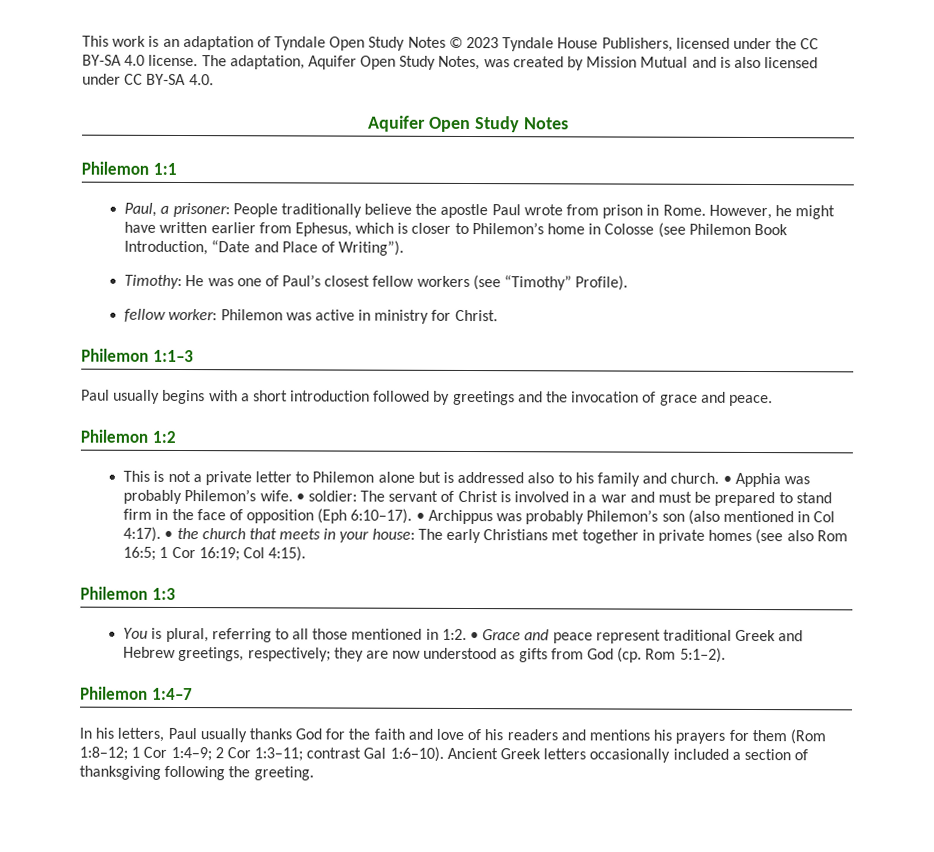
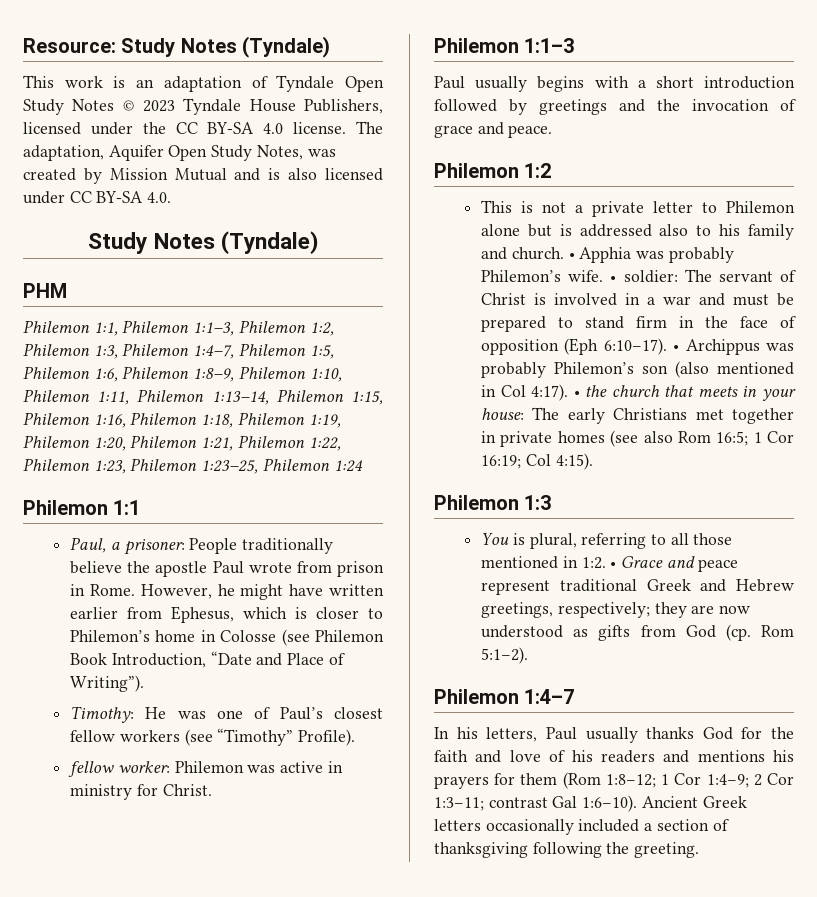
(82, 41) none -> [23,36,331,58] Resource: Study Notes (Tyndale) //
[368,115,569,133] Aquifer Open Study Notes -> [88,231,318,254] [23,283,67,298] [23,320,334,336] [23,343,334,359] [23,366,342,382] [23,389,383,405] [23,412,341,428] [23,435,341,451] [23,458,363,474] Study Notes (Tyndale) // PHM // Philemon 1:1, Philemon 1:1–3, Philemon 1:2, Philemon 1:3, Philemon 1:4–7, Philemon 1:5, Philemon 1:6, Philemon 1:8–9, Philemon 1:10, Philemon 1:11, Philemon 1:13–14, Philemon 1:15, Philemon 1:16, Philemon 1:18, Philemon 1:19, Philemon 1:20, Philemon 1:21, Philemon 1:22, Philemon 1:23, Philemon 1:23–25, Philemon 1:24

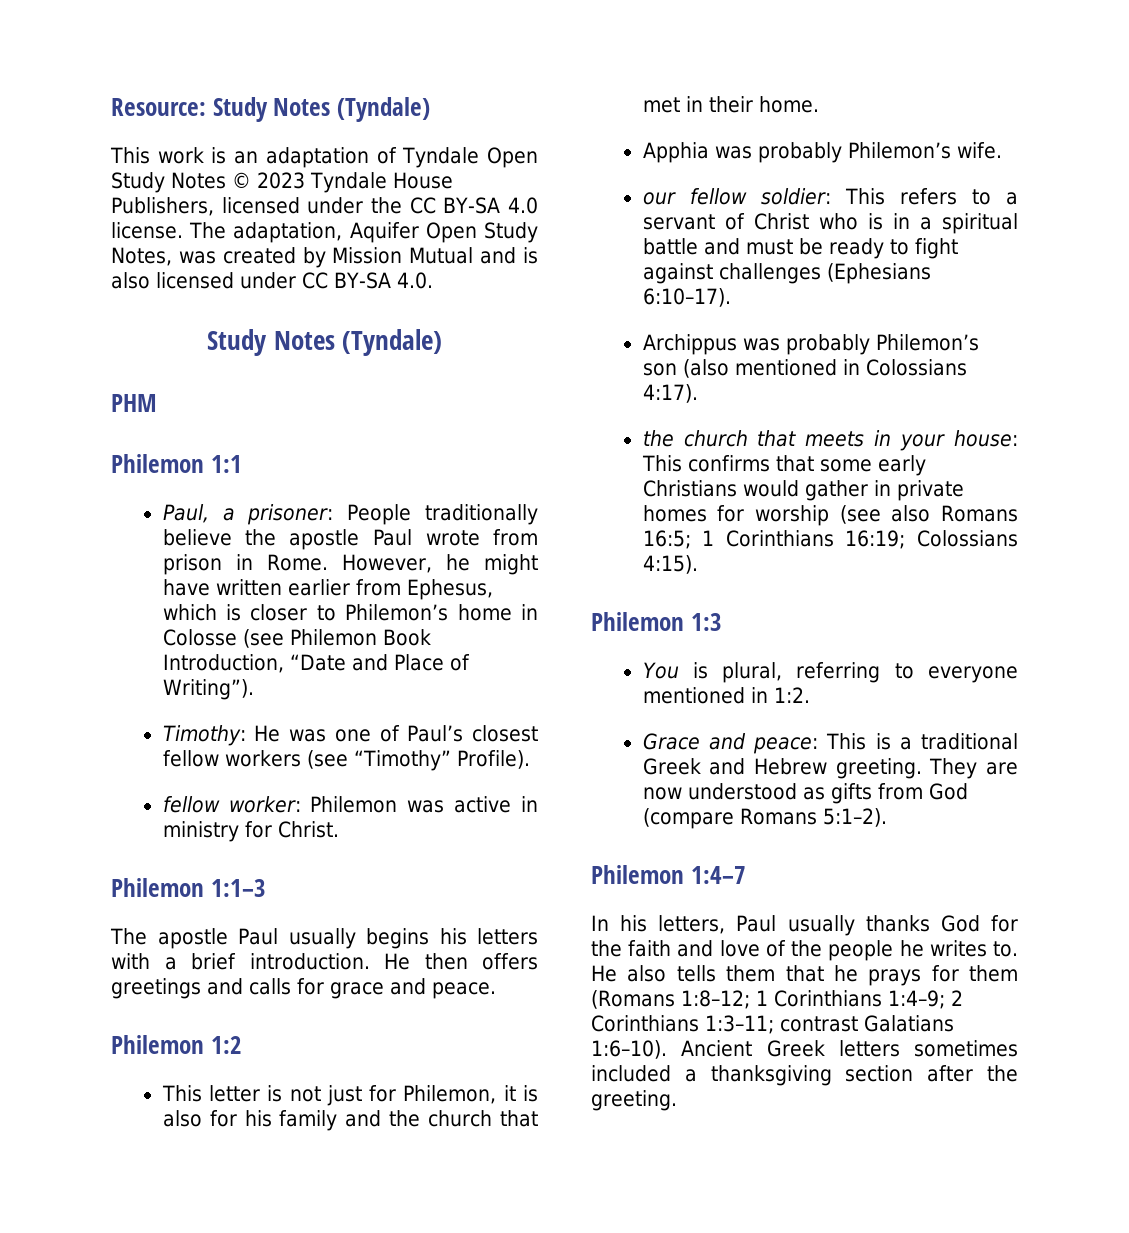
[23,320,334,336] [23,343,334,359] [23,366,342,382] [23,389,383,405] [23,412,341,428] [23,435,341,451] [23,458,363,474] // Philemon 1:1, Philemon 1:1–3, Philemon 1:2, Philemon 1:3, Philemon 1:4–7, Philemon 1:5, Philemon 1:6, Philemon 1:8–9, Philemon 1:10, Philemon 1:11, Philemon 1:13–14, Philemon 1:15, Philemon 1:16, Philemon 1:18, Philemon 1:19, Philemon 1:20, Philemon 1:21, Philemon 1:22, Philemon 1:23, Philemon 1:23–25, Philemon 1:24 -> (157, 403) none
(575, 45) none -> [110,928,228,949] The apostle
[594,76,795,89] [434,99,796,115] with a short introduction followed by greetings and the invocation of -> [439,928,538,945] [111,953,538,970] [111,978,324,999] his letters with a brief introduction. He then offers greetings and calls for
(513, 206) none -> [209,1085,261,1102] letter
[575,201,795,217] [481,224,794,240] [481,247,575,260] a private letter to Philemon alone but is addressed also to his family and church. • -> [326,1085,538,1106] [162,1110,538,1131] [642,96,819,113] just for Philemon, it is also for his family and the church that met in their home. //
[610,269,796,283] [481,293,794,306] [481,316,796,332] [481,338,599,355] • soldier: The servant of Christ is involved in a war and must be prepared to stand firm in the face of opposition (Eph -> [642,188,1018,205] [642,213,1018,234] [642,238,958,259] [642,263,931,284] // our fellow soldier: This refers to a servant of Christ who is in a spiritual battle and must be ready to fight against challenges (Ephesians
[673,345,680,351] • -> (731, 297) //
[500,385,526,397] Col -> [865,359,967,376] Colossians
[573,391,580,397] • -> (698, 393) //
[532,407,794,424] The early Christians met together -> [641,455,926,476] [642,480,868,501] This confirms that some early Christians would gather
(605, 437) none -> [717,505,830,526] for worship
[677,431,711,443] Rom -> [941,505,1019,522] Romans
[767,431,794,443] [481,454,551,469] Cor 16:19; Col -> [725,530,1018,549] Corinthians 16:19; Colossians
[670,533,733,545] all those -> [928,666,1018,683] everyone
[610,562,617,568] • -> (810, 695) //
[698,559,739,572] [481,580,551,595] peace represent -> [753,733,912,754] peace: This is a
[481,602,687,618] greetings, respectively; they -> [835,758,978,779] greeting. They
[725,624,794,641] (cp. Rom -> [642,808,817,829] (compare Romans
[571,750,794,763] [434,776,489,789] his readers and mentions his prayers -> [791,940,1018,961] [591,965,922,986] the people he writes to. He also tells them that he prays
[562,772,601,789] (Rom -> [591,990,675,1009] (Romans
[674,773,702,785] Cor -> [773,990,882,1007] Corinthians
[767,773,794,785] Cor -> [591,1015,699,1032] Corinthians
[552,796,578,808] Gal -> [864,1015,954,1032] Galatians
[485,819,574,835] occasionally -> [914,1040,1018,1057] sometimes
[656,819,729,831] [434,842,602,858] section of thanksgiving following -> [710,1065,974,1086] thanksgiving section after

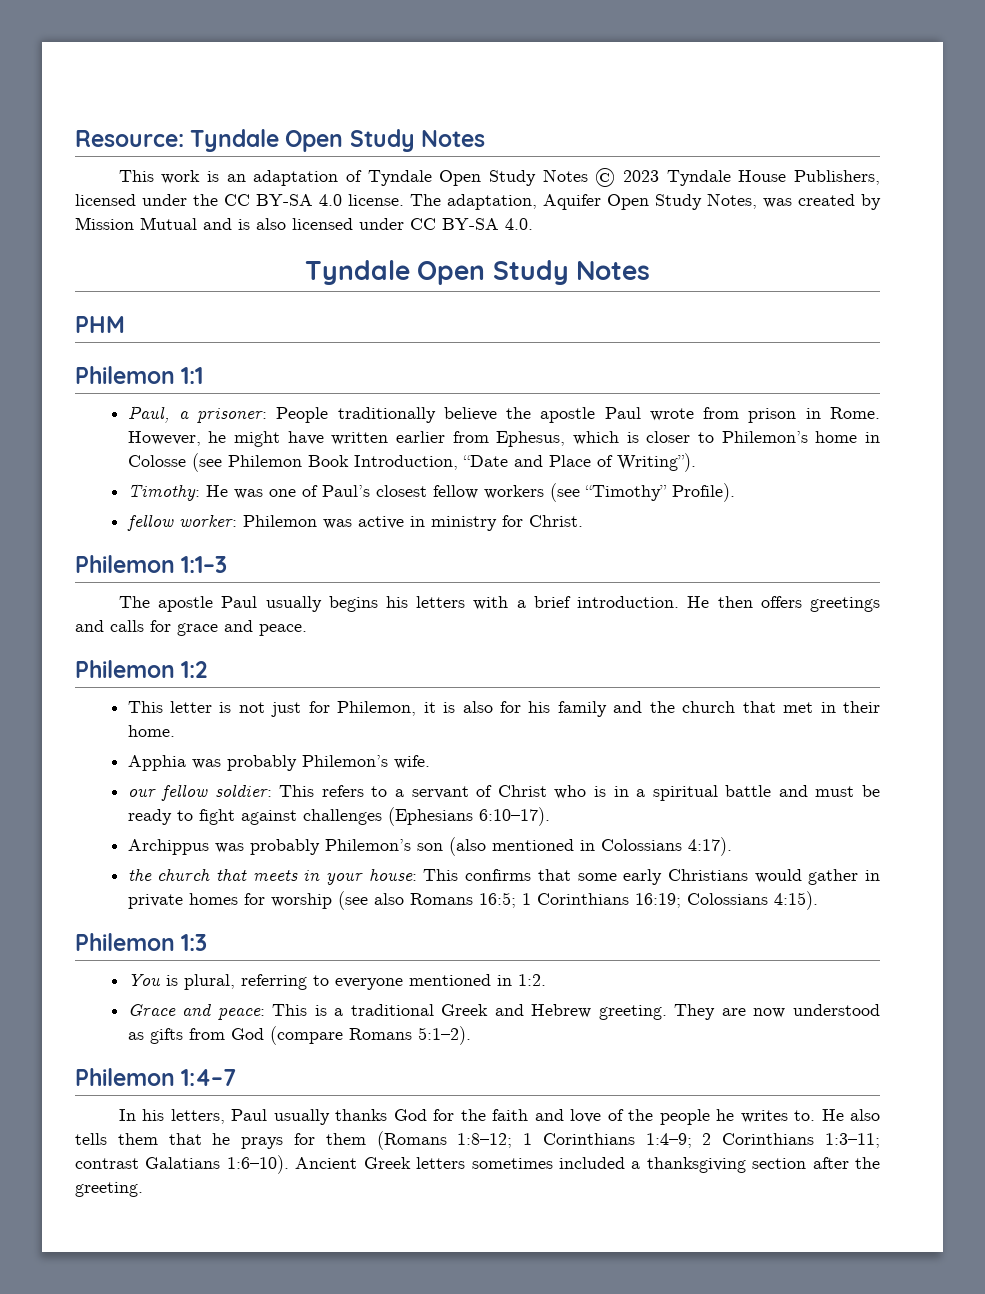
[212,97,430,122] Study Notes (Tyndale) -> [190,129,485,152] Tyndale Open Study Notes
[207,329,442,356] Study Notes (Tyndale) -> [305,260,650,285] Tyndale Open Study Notes

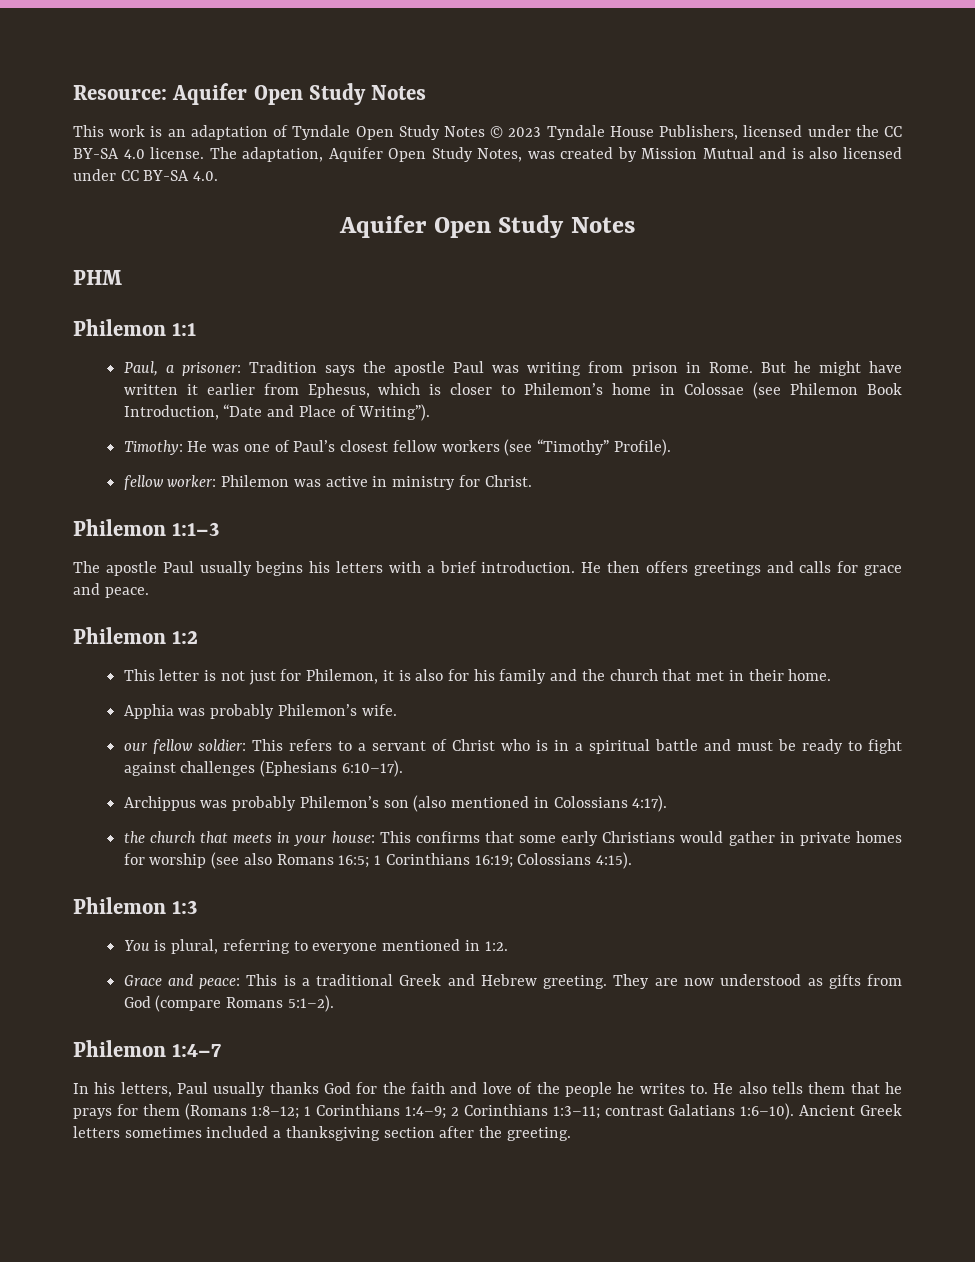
[190,129,280,152] Tyndale -> [172,83,248,105] Aquifer
[305,260,411,285] Tyndale -> [339,215,428,238] Aquifer
[276,407,497,423] People traditionally believe -> [248,361,356,376] Tradition says
[649,408,694,421] wrote -> [492,362,582,376] was writing
[127,431,201,446] However, -> [760,362,786,373] But
(389, 438) none -> [186,384,198,395] it
[127,455,186,467] Colosse -> [684,383,745,395] Colossae

